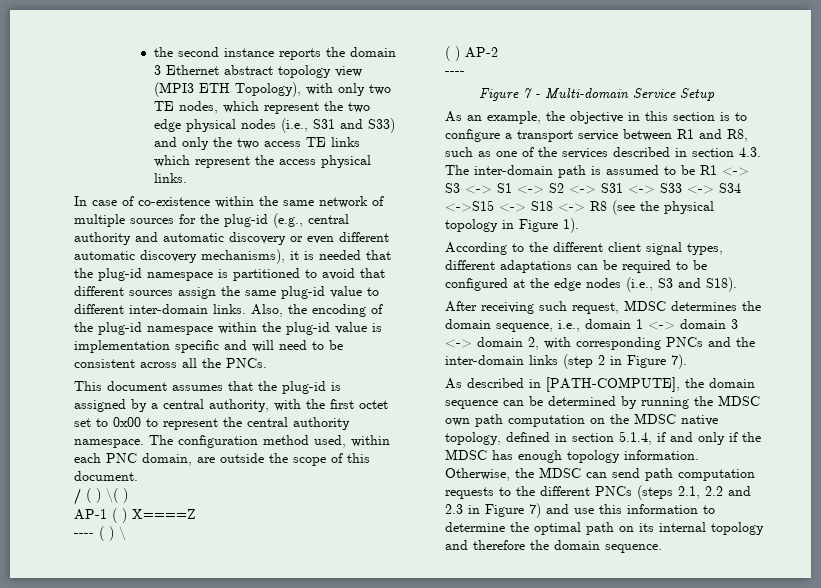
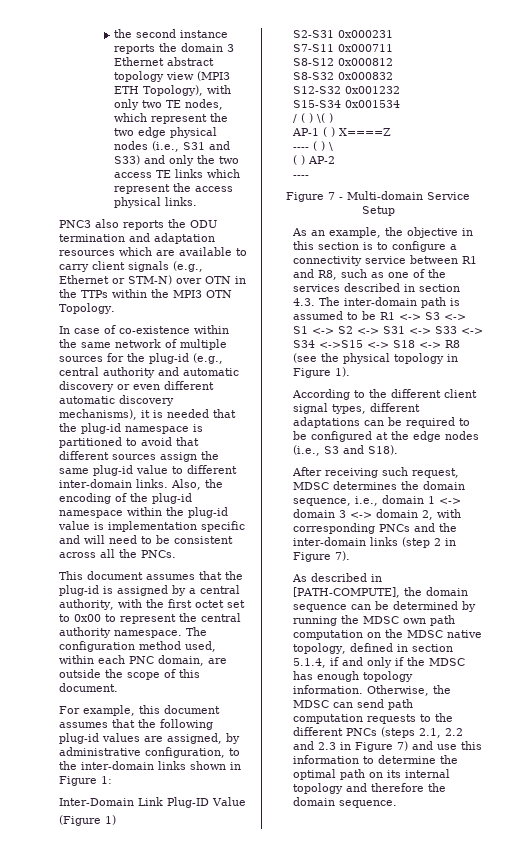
(188, 178) none -> [59,219,218,230] [59,233,216,244] [59,247,248,256] [59,261,204,272] [59,275,247,285] [59,289,233,298] [59,303,116,314] // PNC3 also reports the ODU termination and adaptation resources which are available to carry client signals (e.g., Ethernet or STM-N) over OTN in the TTPs within the MPI3 OTN Topology.
(139, 476) none -> [59,705,221,716] [59,719,214,730] [59,733,241,744] [59,747,241,758] [59,761,242,770] [59,776,113,786] [59,797,247,808] [59,815,117,826] [293,30,394,38] [293,44,394,52] [293,58,394,66] [293,72,394,80] [293,86,401,94] [293,100,401,108] // For example, this document assumes that the following plug-id values are assigned, by administrative configuration, to the inter-domain links shown in Figure 1: // Inter-Domain Link Plug-ID Value // (Figure 1) // S2-S31 0x000231 // S7-S11 0x000711 // S8-S12 0x000812 // S8-S32 0x000832 // S12-S32 0x001232 // S15-S34 0x001534
[517,130,574,142] transport -> [293,256,363,266] connectivity

